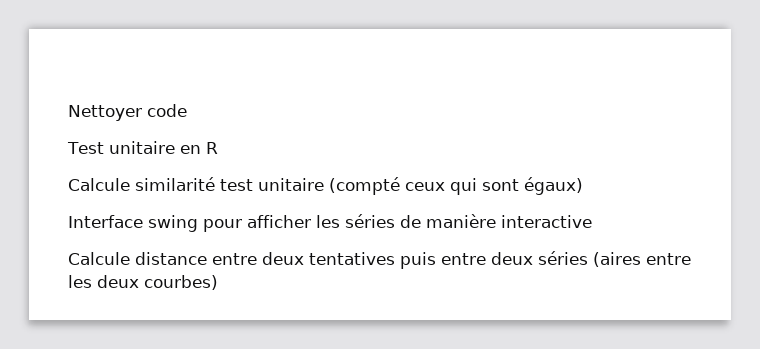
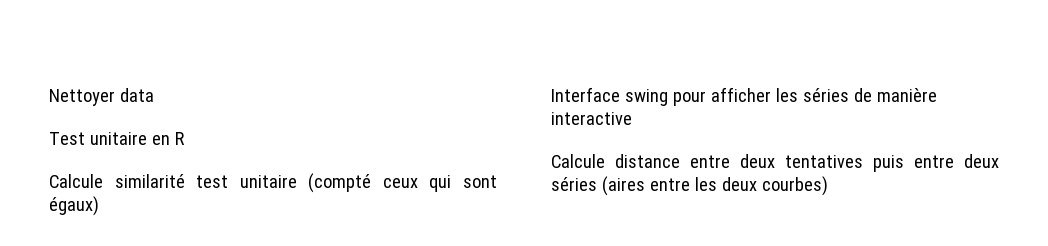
[147,104,187,117] code -> [119,88,154,102] data

